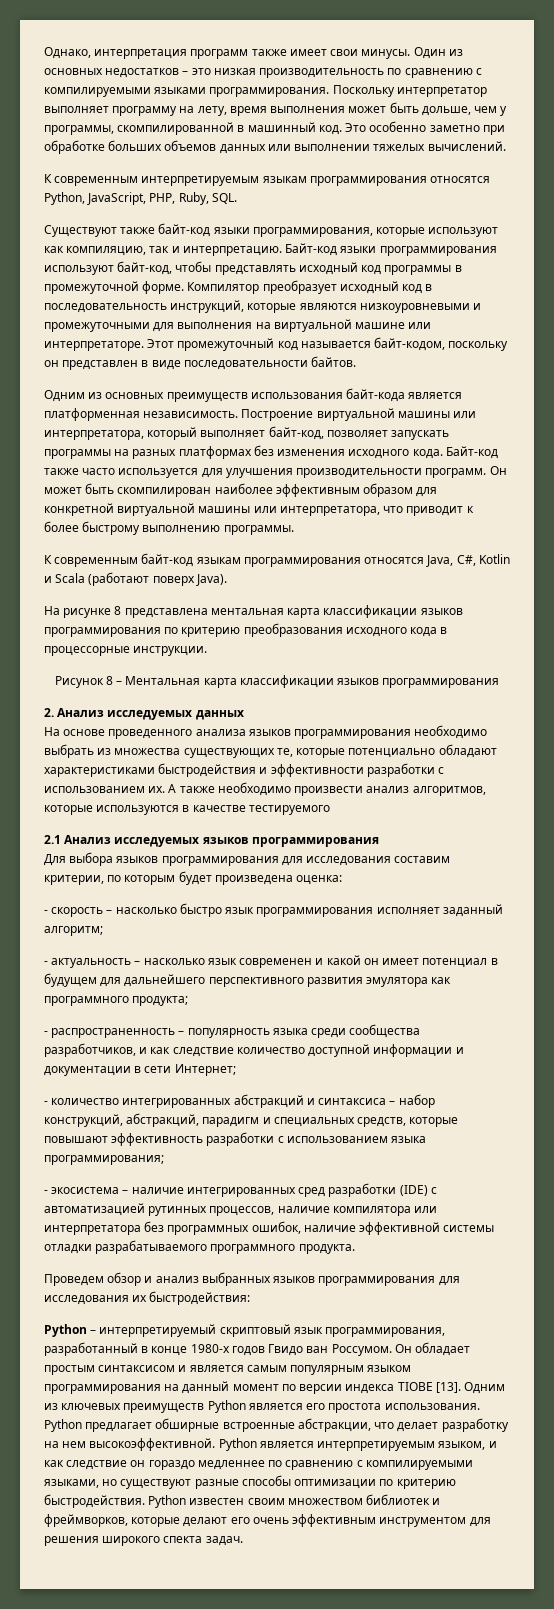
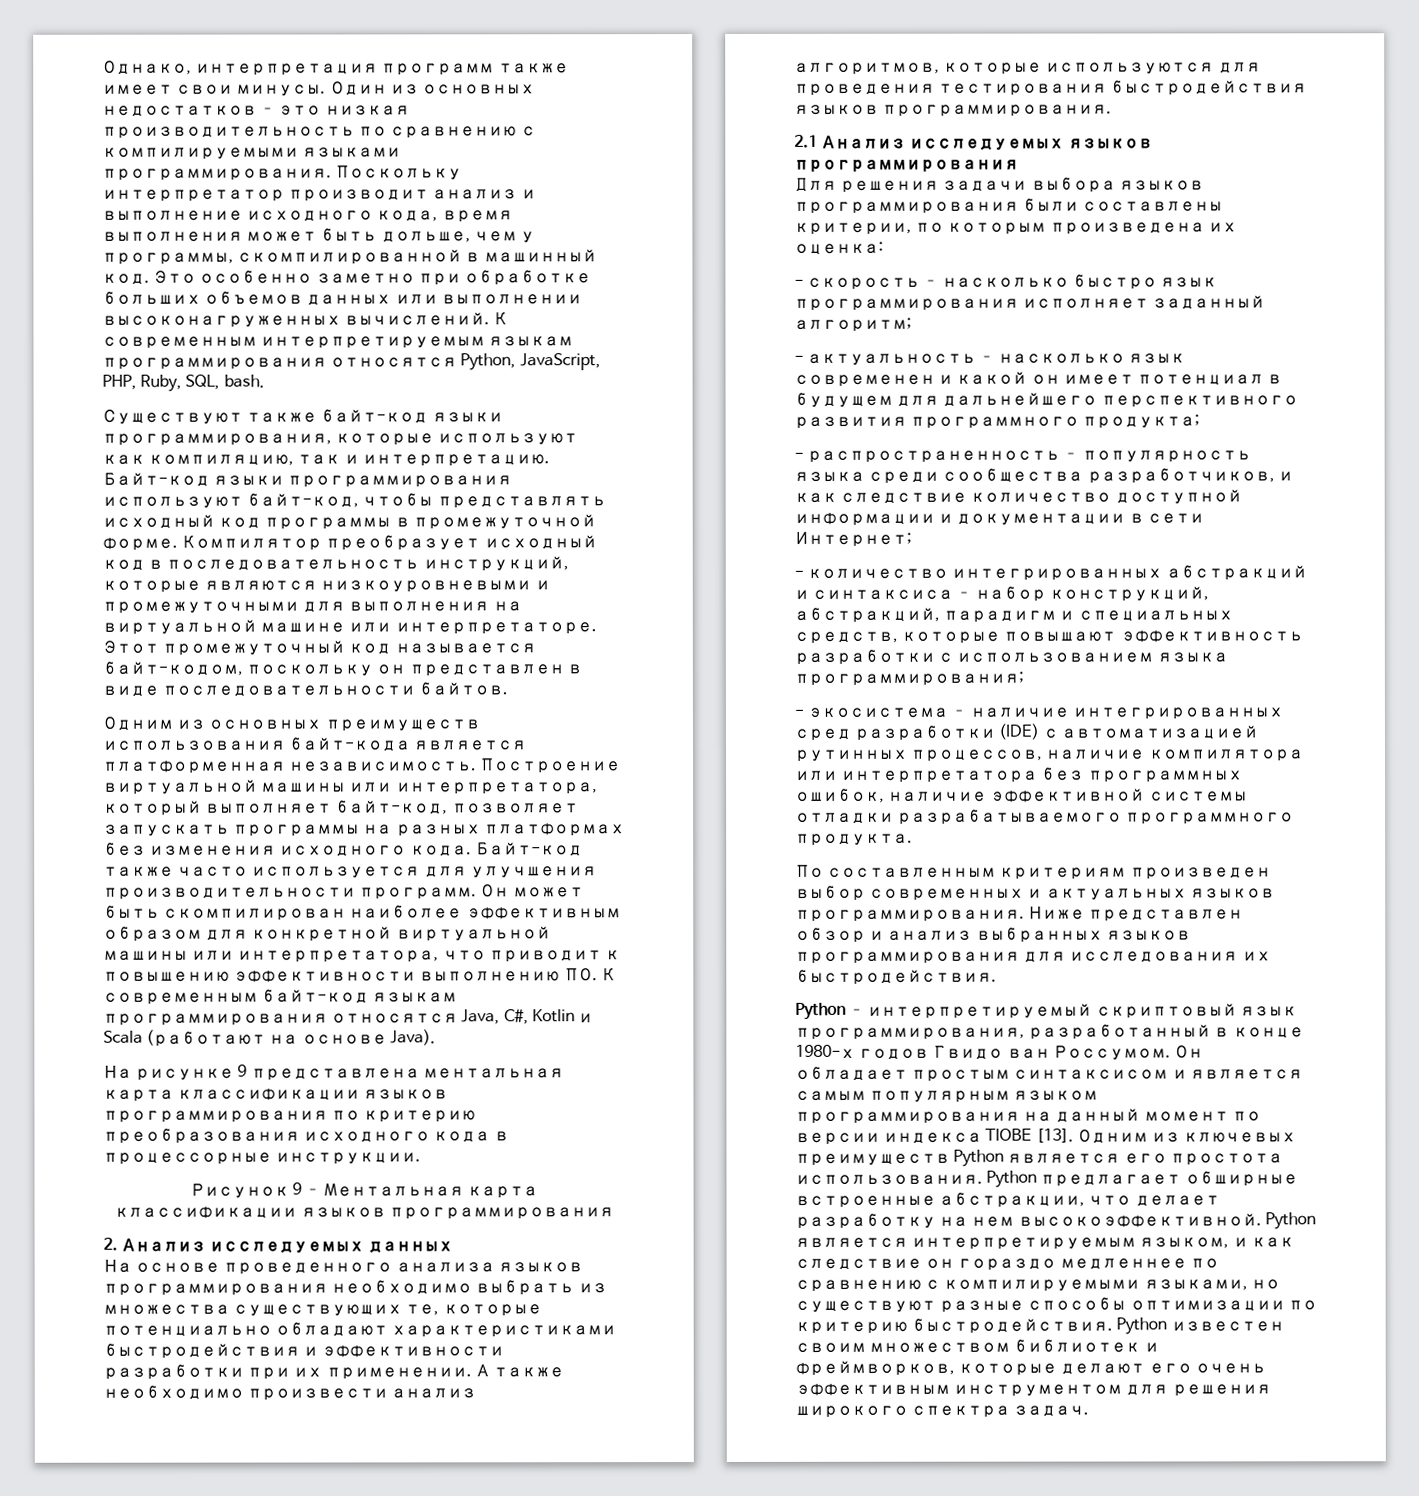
[44,106,227,116] выполняет программу на лету, -> [288,189,536,202] [102,210,439,222] производит анализ и выполнение исходного кода,
[373,144,426,151] тяжелых -> [102,315,341,328] высоконагруженных
(506, 146) // -> (491, 319) none
[211,193,237,204] SQL. -> [185,374,265,390] SQL, bash.
[44,521,294,535] более быстрому выполнению программы. // -> [103,968,598,983] повышению эффективности выполнению ПО.
[152,576,195,586] поверх -> [269,1034,387,1045] на основе
[114,606,122,615] 8 -> [237,1064,248,1077] 9
[105,676,113,685] 8 -> [291,1182,302,1195] 9
[438,767,445,774] [44,786,166,793] с использованием их. -> [247,1367,472,1380] при их применении.
[182,805,330,815] в качестве тестируемого -> [1217,62,1261,74] [794,80,1308,96] [794,104,1113,117] для проведения тестирования быстродействия языков программирования.
(66, 860) none -> [840,180,1028,193] решения задачи
[281,856,451,866] для исследования составим -> [1022,198,1224,212] были составлены
[178,871,293,885] будет произведена -> [1049,222,1237,235] произведена их
[366,977,452,987] эмулятора как -> (907, 422) none
[44,1274,104,1286] Проведем -> [795,864,1271,880] [795,885,1275,901] [795,905,1244,922] По составленным критериям произведен выбор современных и актуальных языков программирования. Ниже представлен
[149,1291,251,1305] быстродействия: -> [795,969,997,985] быстродействия.
[163,1536,203,1543] спекта -> [911,1405,1011,1418] спектра

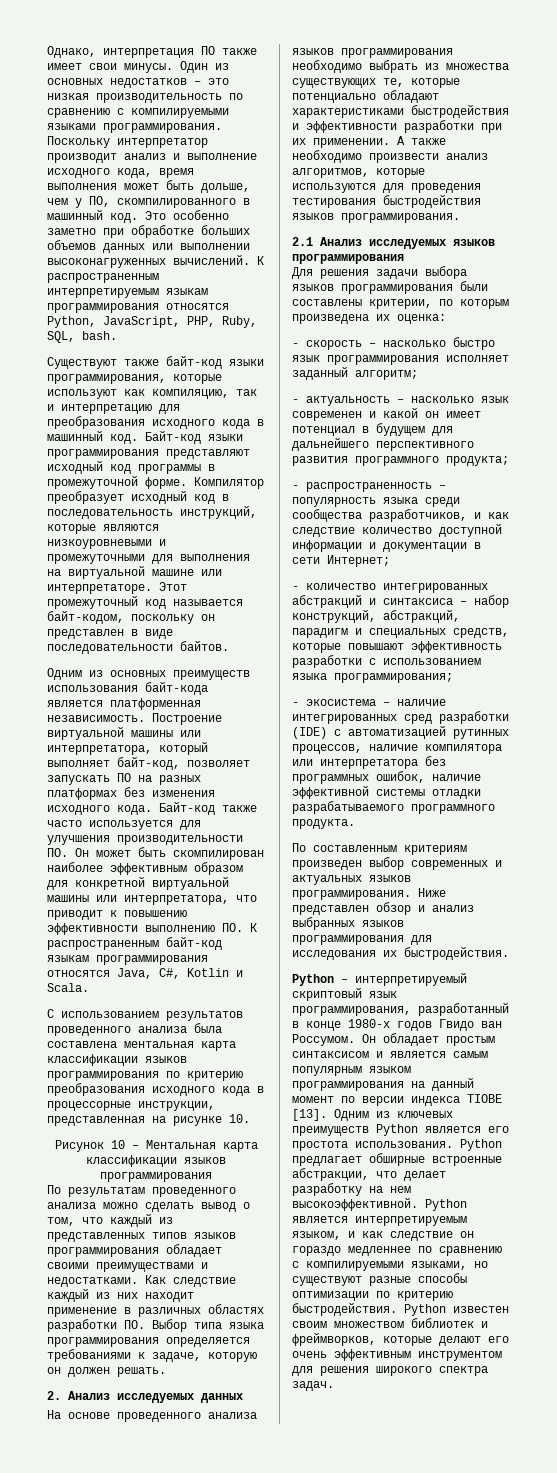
[381,63,495,76] программ -> [201,46,215,55] ПО
[102,249,463,265] программы, скомпилированной -> [89,196,236,208] ПО, скомпилированного
[102,336,257,349] современным -> [47,273,159,283] распространенным
[361,454,550,467] [102,472,513,488] [102,493,606,509] интерпретацию. Байт-код языки программирования используют байт-код, чтобы представлять -> [61,404,180,414] [47,416,264,429] [47,431,243,444] [47,449,250,459] интерпретацию для преобразования исходного кода в машинный код. Байт-код языки программирования представляют
[233,824,361,837] программы -> [117,773,131,782] ПО
[359,887,478,900] программ. -> [47,848,68,857] ПО.
[103,992,258,1005] современным -> [47,940,159,950] распространенным
[103,1029,436,1047] [103,1064,420,1081] Scala (работают на основе Java). // На рисунке 9 представлена -> [47,983,89,992] [47,1009,243,1021] [47,1023,222,1036] [47,1041,117,1048] Scala. // С использованием результатов проведенного анализа была составлена
[275,1152,422,1165] инструкции. -> [138,1101,215,1111] [47,1114,250,1126] инструкции, представленная на рисунке 10.
[291,1182,302,1195] 9 -> [110,1140,125,1149] 10
(614, 1213) none -> [47,1185,236,1197] [47,1202,250,1212] [47,1214,173,1227] [47,1232,236,1242] [47,1244,222,1257] [47,1262,208,1272] [47,1275,236,1287] [47,1289,194,1302] [47,1304,264,1317] [47,1319,264,1332] [47,1337,250,1347] [47,1349,257,1362] [47,1367,166,1377] // По результатам проведенного анализа можно сделать вывод о том, что каждый из представленных типов языков программирования обладает своими преимуществами и недостатками. Как следствие каждый из них находит применение в различных областях разработки ПО. Выбор типа языка программирования определяется требованиями к задаче, которую он должен решать.

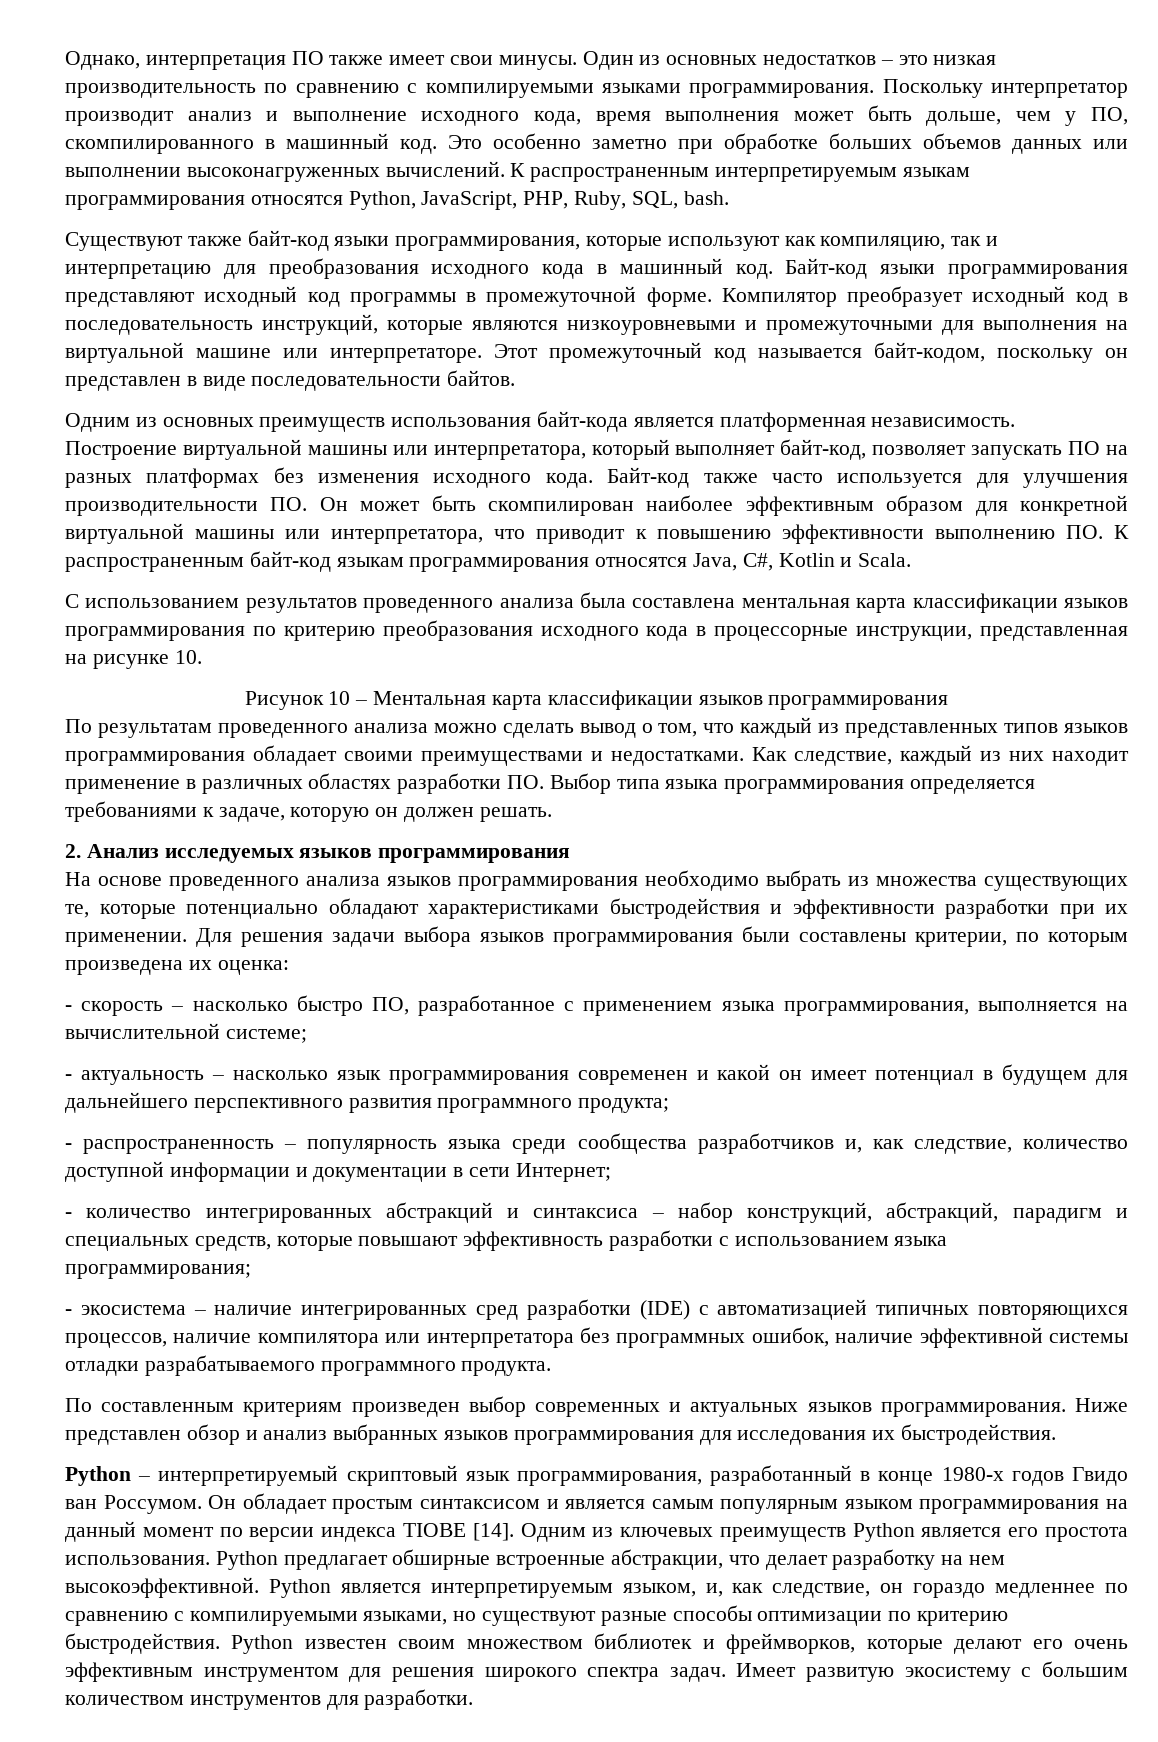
[173,1277,236,1287] следствие -> [794,751,892,766] следствие,
[201,1393,243,1403] данных -> [299,848,571,863] языков программирования
[397,136,446,145] [292,150,488,163] [292,168,425,178] [292,183,481,193] [292,195,481,208] [292,213,460,223] [292,237,495,249] [292,254,404,264] А также необходимо произвести анализ алгоритмов, которые используются для проведения тестирования быстродействия языков программирования. // 2.1 Анализ исследуемых языков программирования // -> (187, 939) none
[292,355,509,365] [292,367,418,380] язык программирования исполняет заданный алгоритм; -> [371,995,1128,1016] [65,1023,307,1043] ПО, разработанное с применением языка программирования, выполняется на вычислительной системе;
(509, 399) none -> [388,1070,569,1085] программирования
[369,509,509,522] [292,527,355,537] разработчиков, и как следствие -> [697,1133,1012,1154] разработчиков и, как следствие,
[453,729,509,739] рутинных -> [876,1305,1129,1320] типичных повторяющихся
[292,1109,327,1121] [13]. -> [472,1523,514,1541] [14].
[348,1231,453,1241] и как следствие -> [705,1583,871,1598] и, как следствие,
(334, 1386) none -> [736,1661,1128,1682] [65,1689,474,1710] Имеет развитую экосистему с большим количеством инструментов для разработки.

